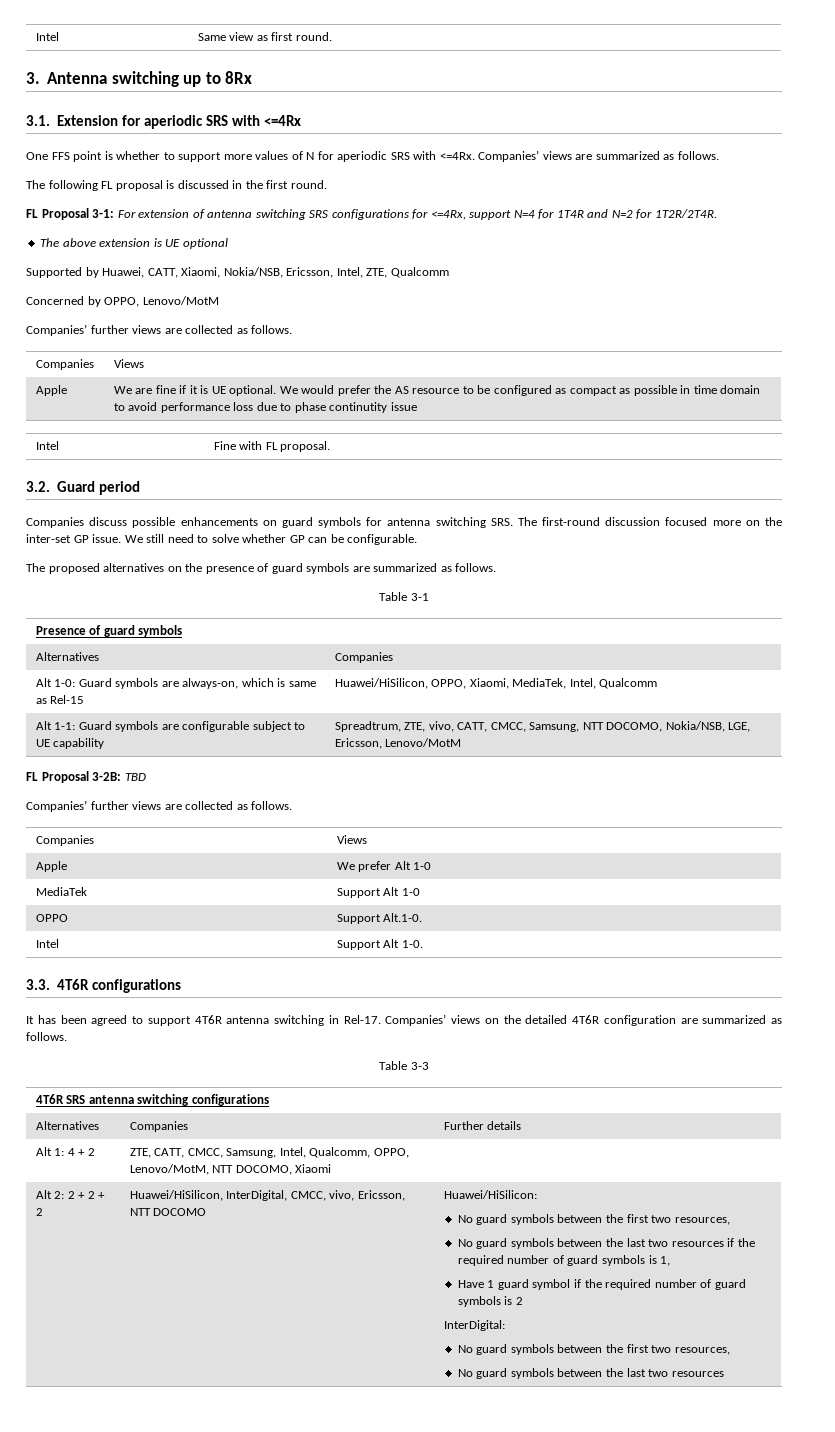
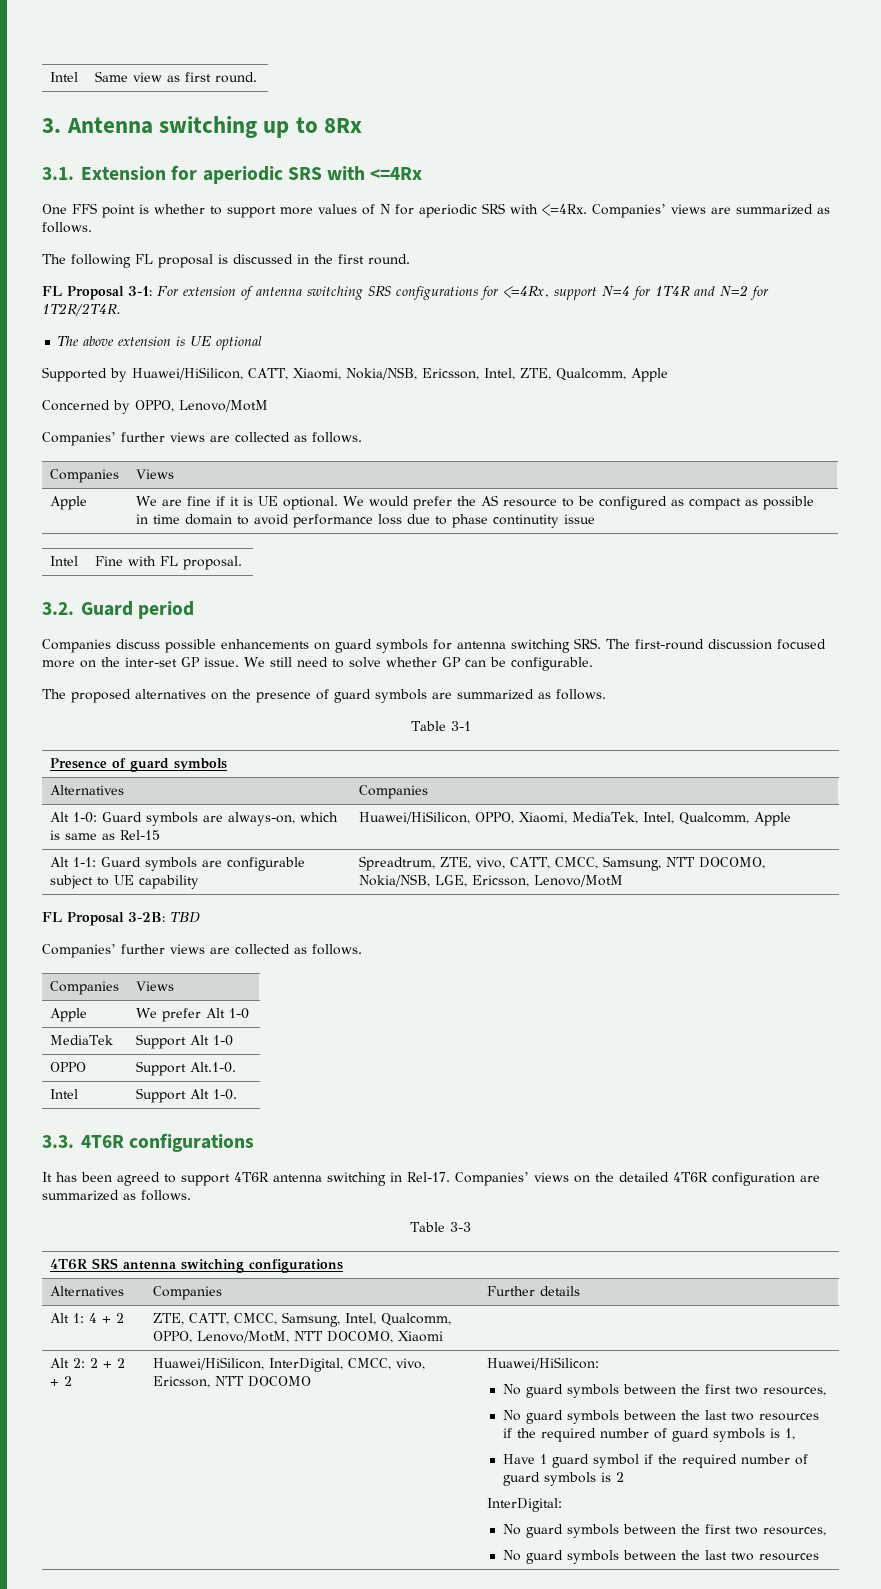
[102,267,145,278] Huawei, -> [132,367,243,380] Huawei/HiSilicon,
[390,267,449,278] Qualcomm -> [555,368,668,382] Qualcomm, Apple
[599,678,658,689] Qualcomm -> [679,812,792,826] Qualcomm, Apple

